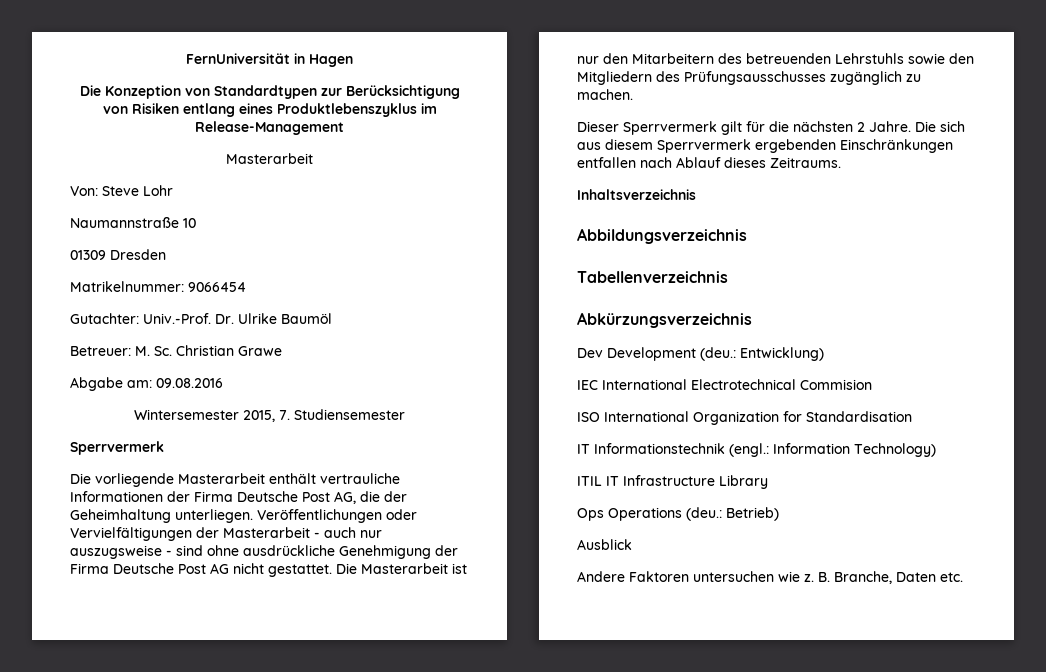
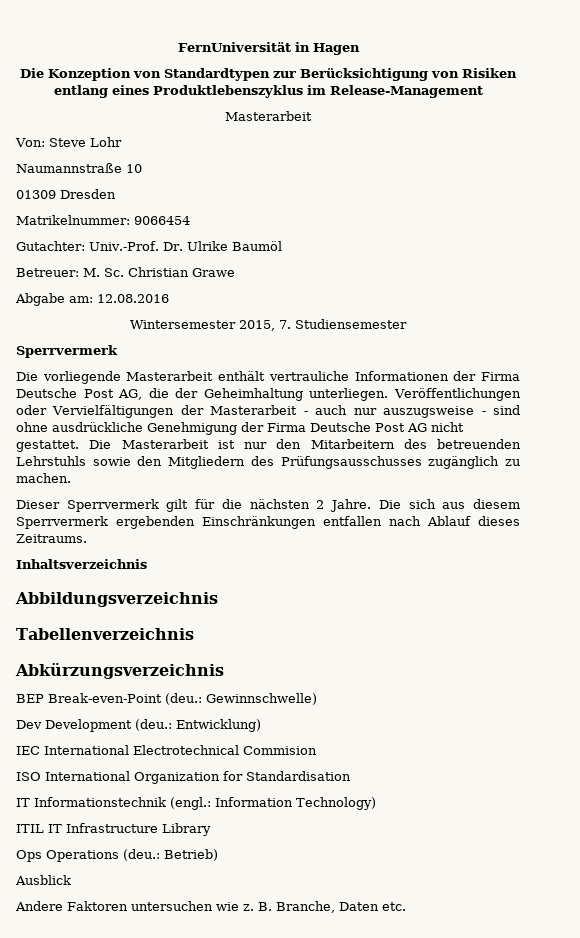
[156,378,223,388] 09.08.2016 -> [97,294,169,303] 12.08.2016
(752, 320) none -> [16,693,317,705] // BEP Break-even-Point (deu.: Gewinnschwelle)

